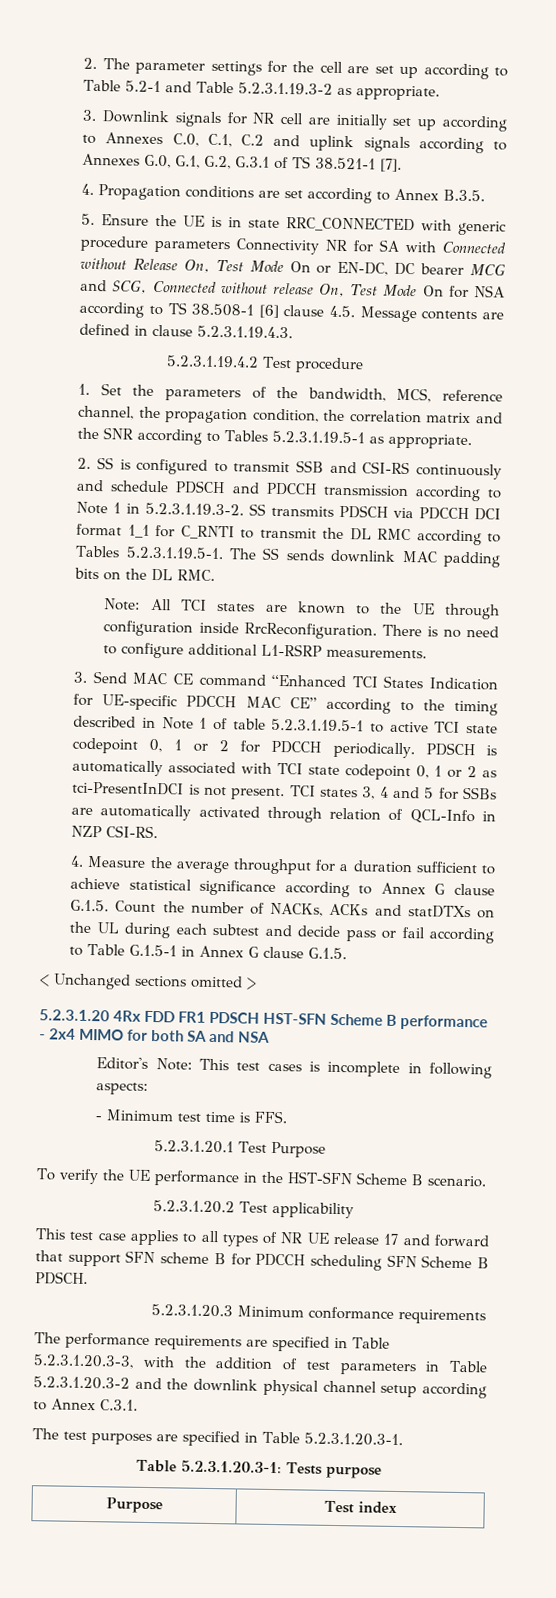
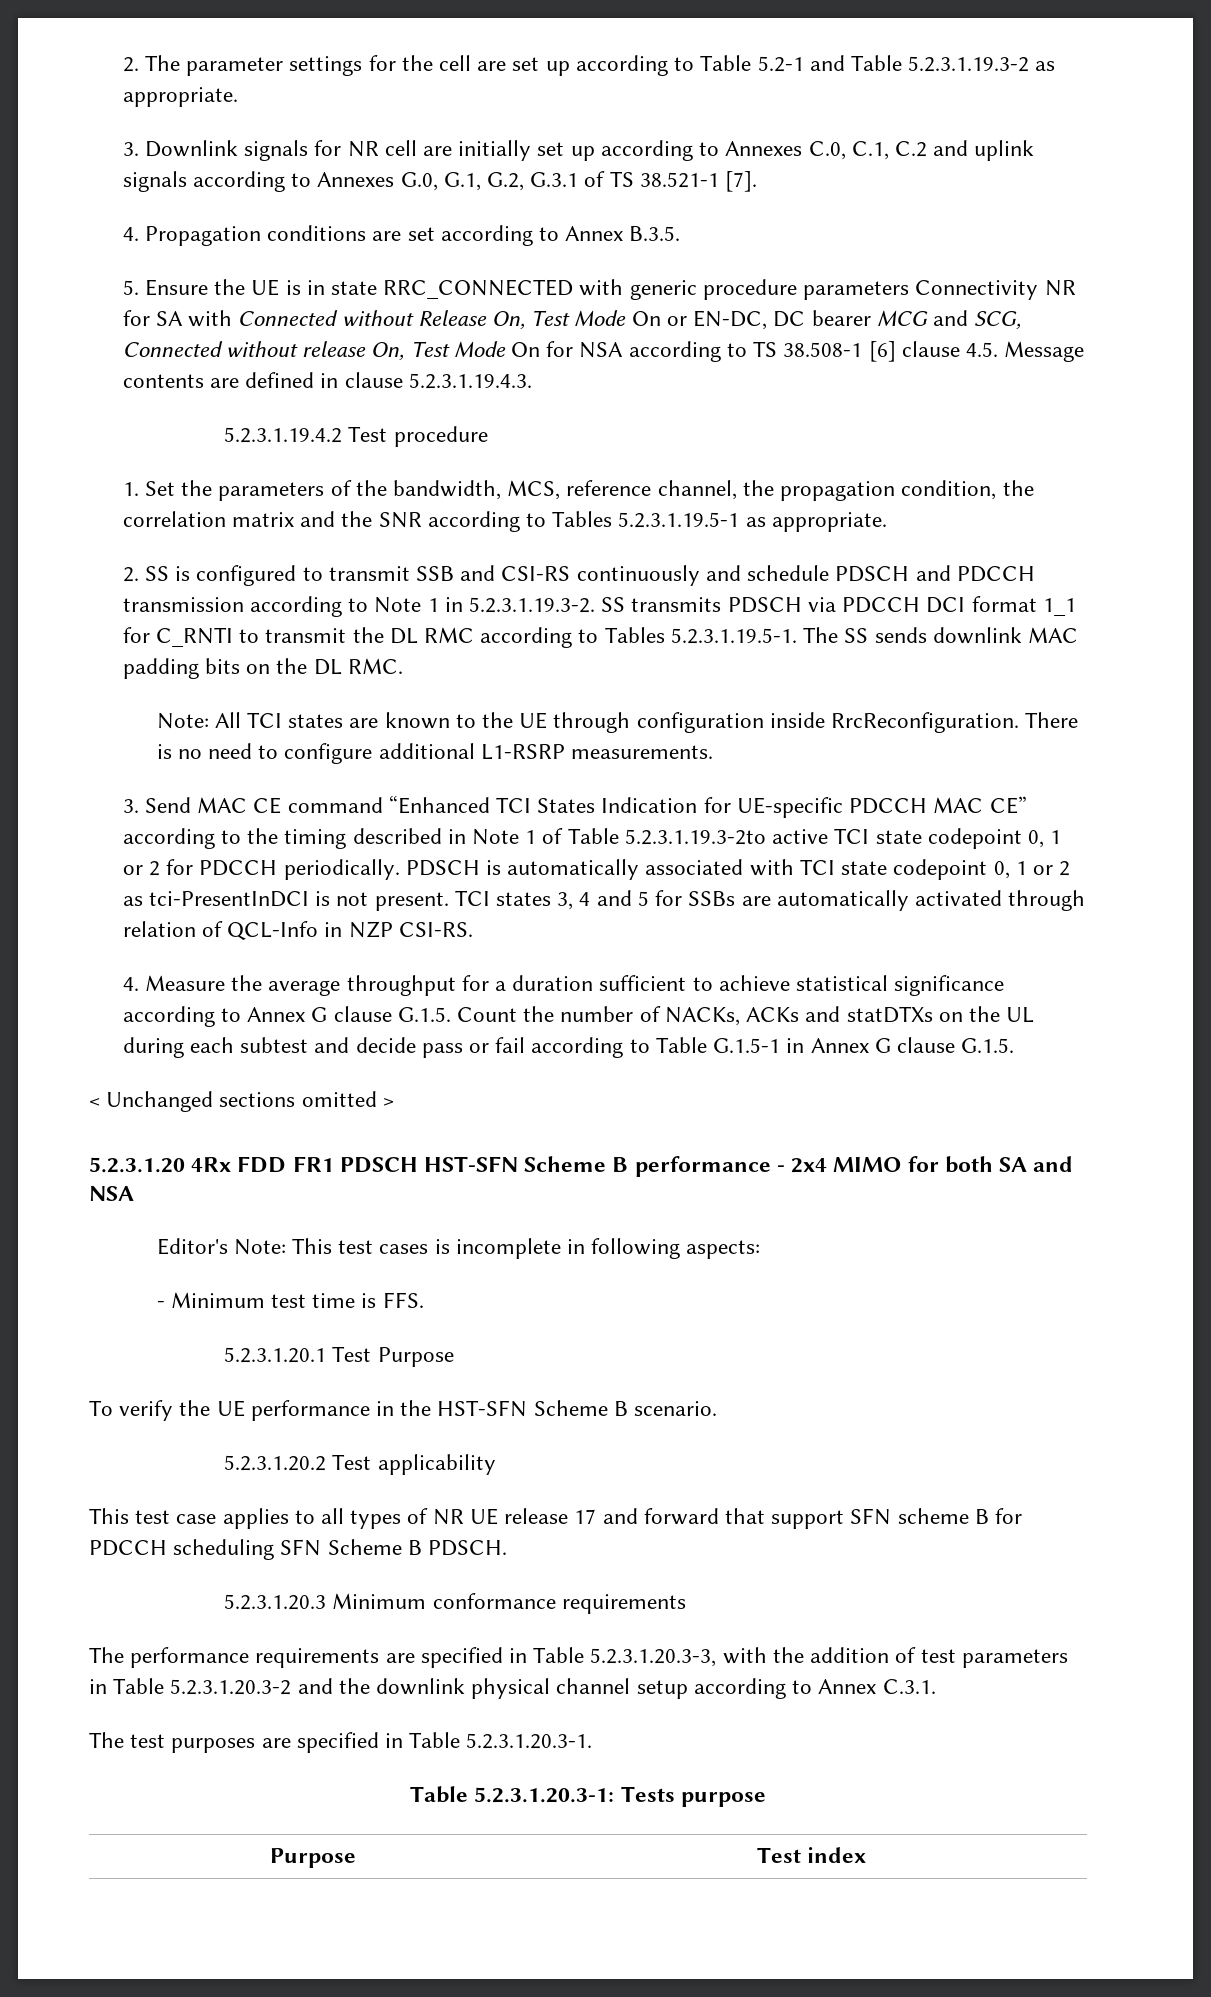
[232,718,384,733] table 5.2.3.1.19.5-1 to -> [567,828,766,845] Table 5.2.3.1.19.3-2to

